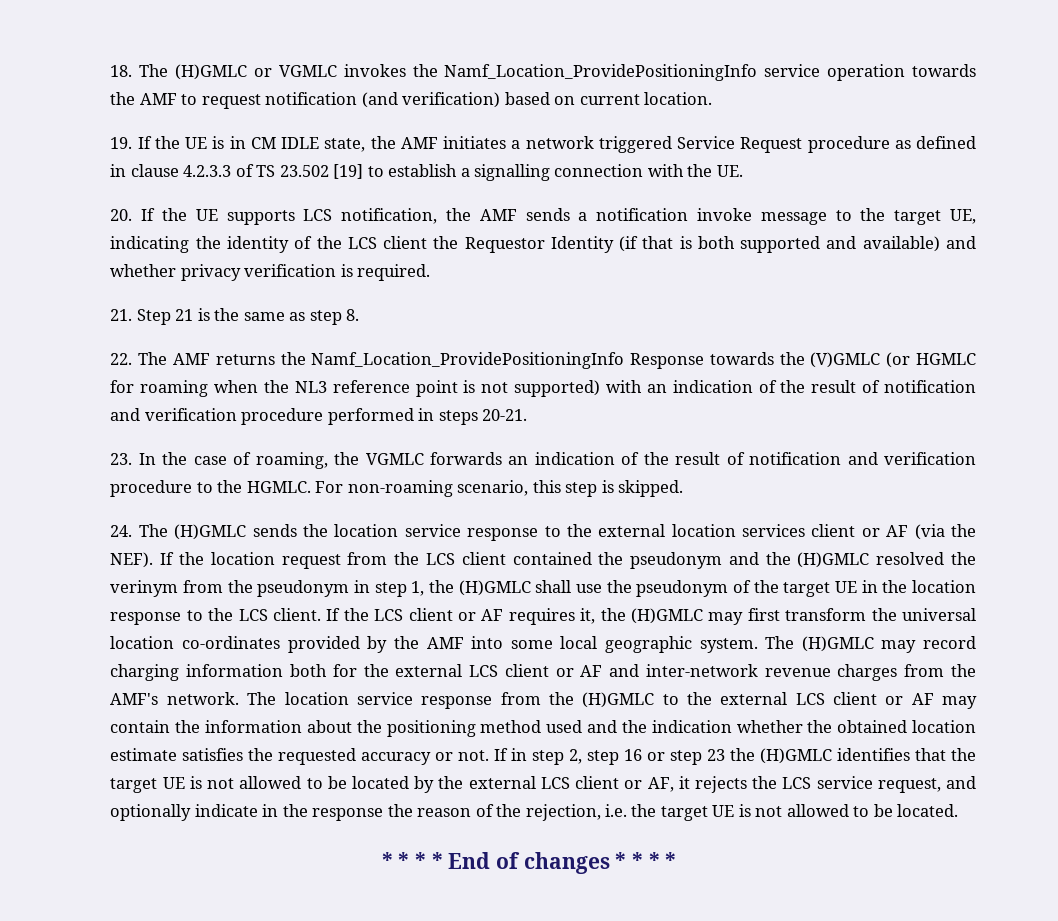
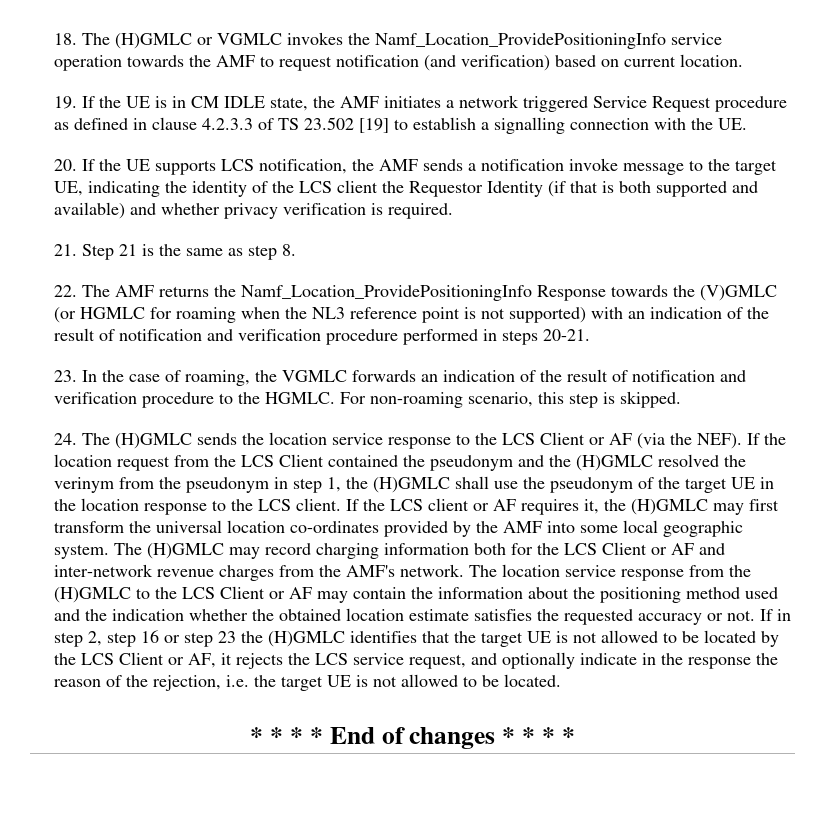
[598,524,856,537] external location services client -> [502,432,586,445] LCS Client
[461,552,506,565] client -> [279,454,325,467] Client
[395,664,549,677] external LCS client -> [564,542,648,555] LCS Client
[720,692,877,705] external LCS client -> [182,586,266,599] LCS Client
[468,776,620,789] external LCS client -> [81,652,165,665] LCS Client

